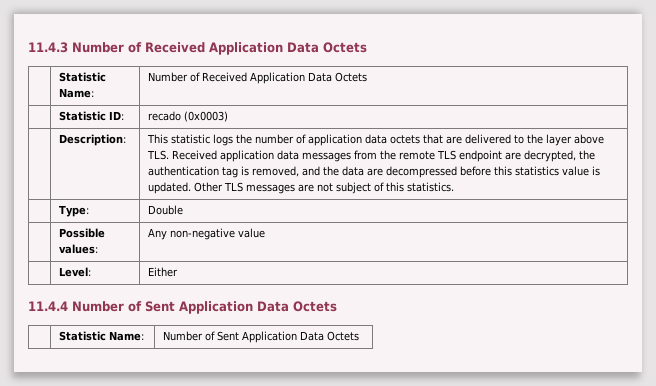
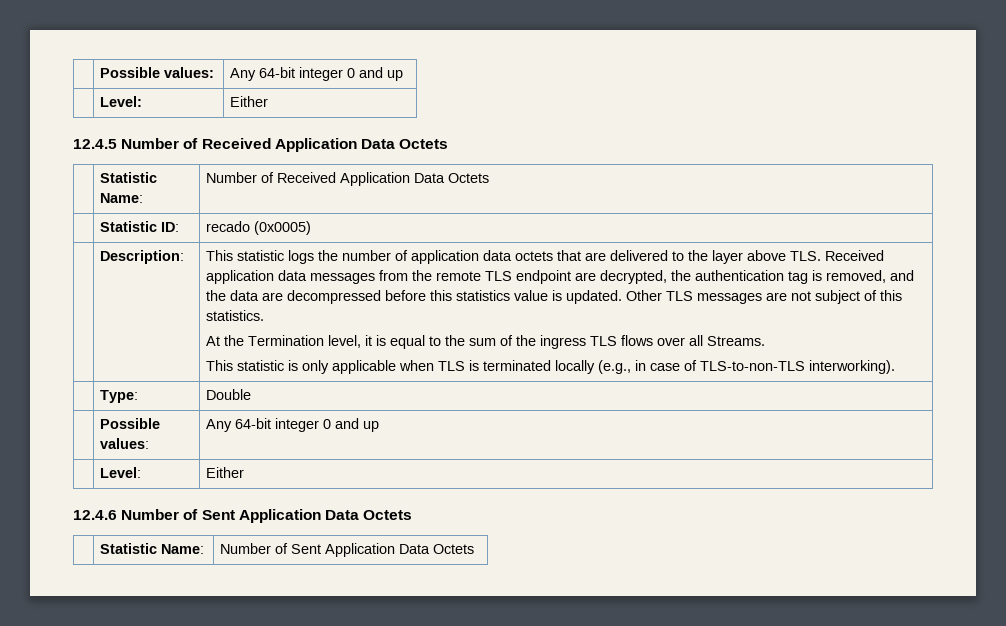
[28,42,68,53] 11.4.3 -> [99,67,214,78] [229,67,403,81] [99,96,142,107] [229,96,268,107] [73,139,117,149] | Possible values: | Any 64-bit integer 0 and up // | Level: | Either // 12.4.5
[183,111,228,122] (0x0003) -> [253,221,311,235] (0x0005)
(454, 187) none -> [205,335,765,349] [205,360,895,374] // At the Termination level, it is equal to the sum of the ingress TLS flows over all Streams. // This statistic is only applicable when TLS is terminated locally (e.g., in case of TLS-to-non-TLS interworking).
[169,228,265,240] [58,267,91,277] [147,267,178,277] [28,301,68,311] non-negative value // | Level: | Either // 11.4.4 -> [234,418,379,432] [99,467,141,478] [205,467,244,478] [73,510,117,520] 64-bit integer 0 and up // | Level: | Either // 12.4.6

